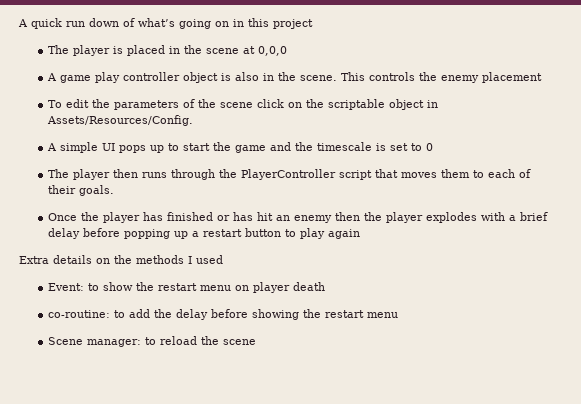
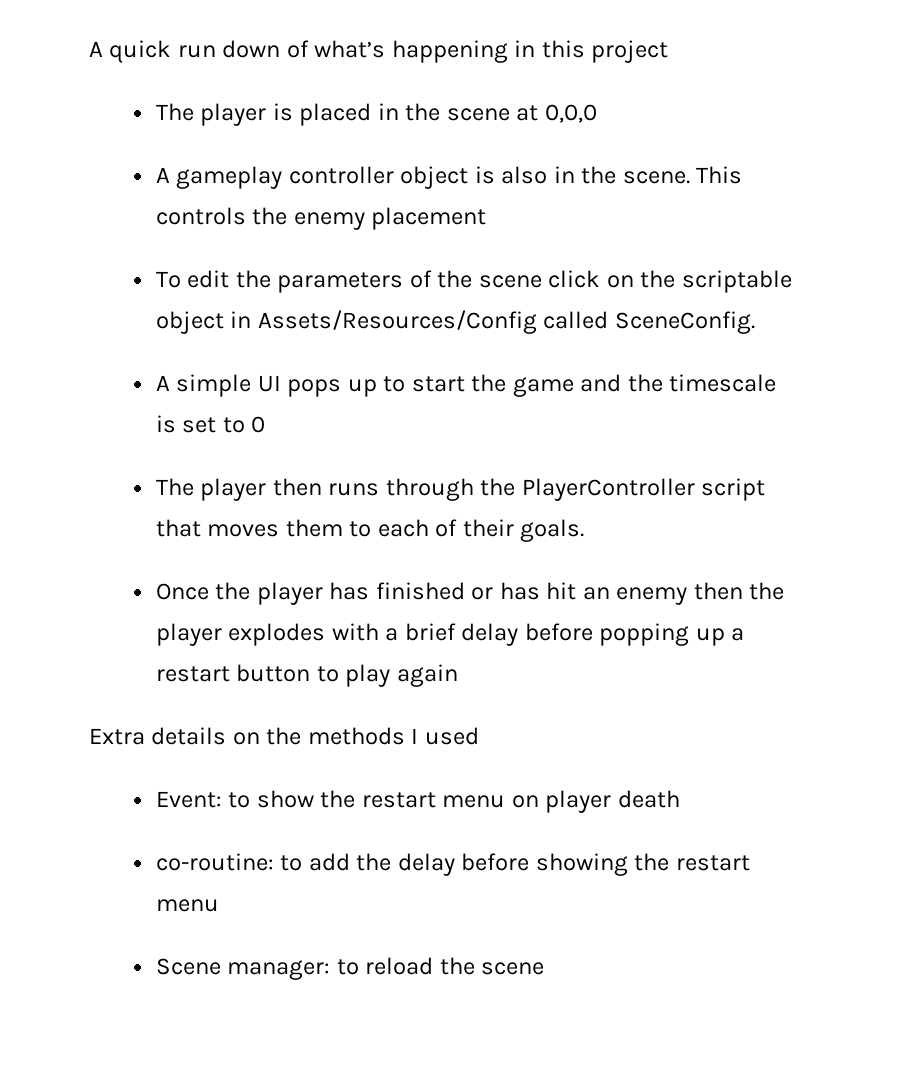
[179,19,229,29] going on -> [391,40,508,63] happening
[59,72,120,83] game play -> [176,166,283,189] gameplay
[46,115,193,126] Assets/Resources/Config. -> [257,310,755,334] Assets/Resources/Config called SceneConfig.

